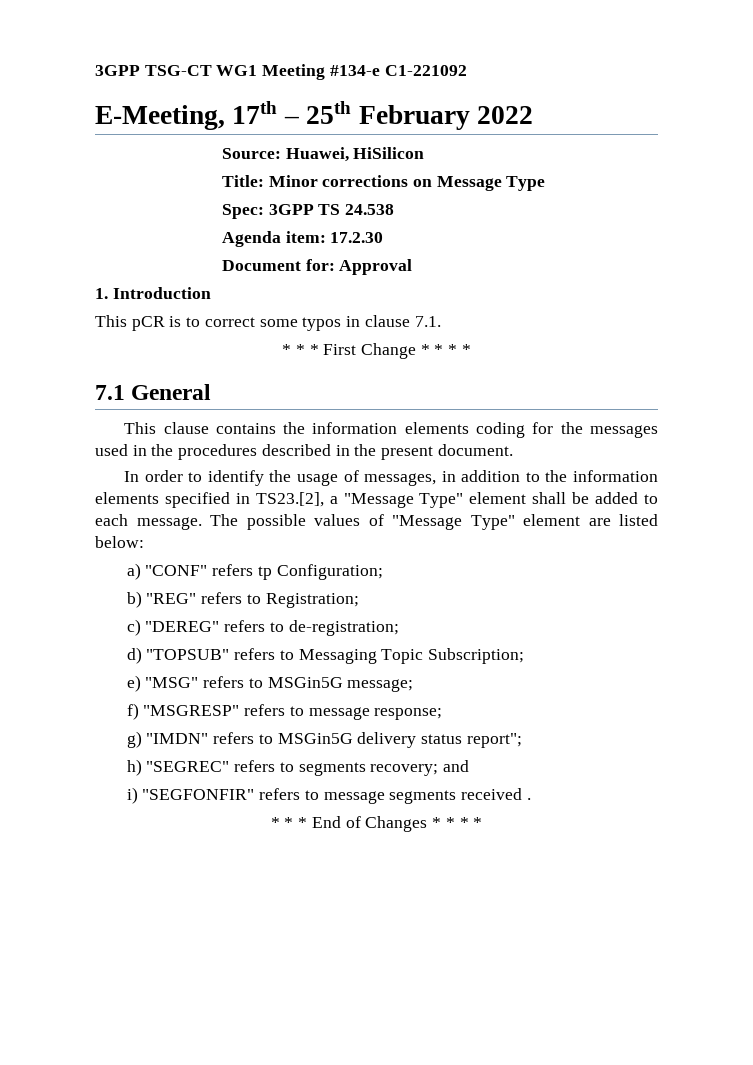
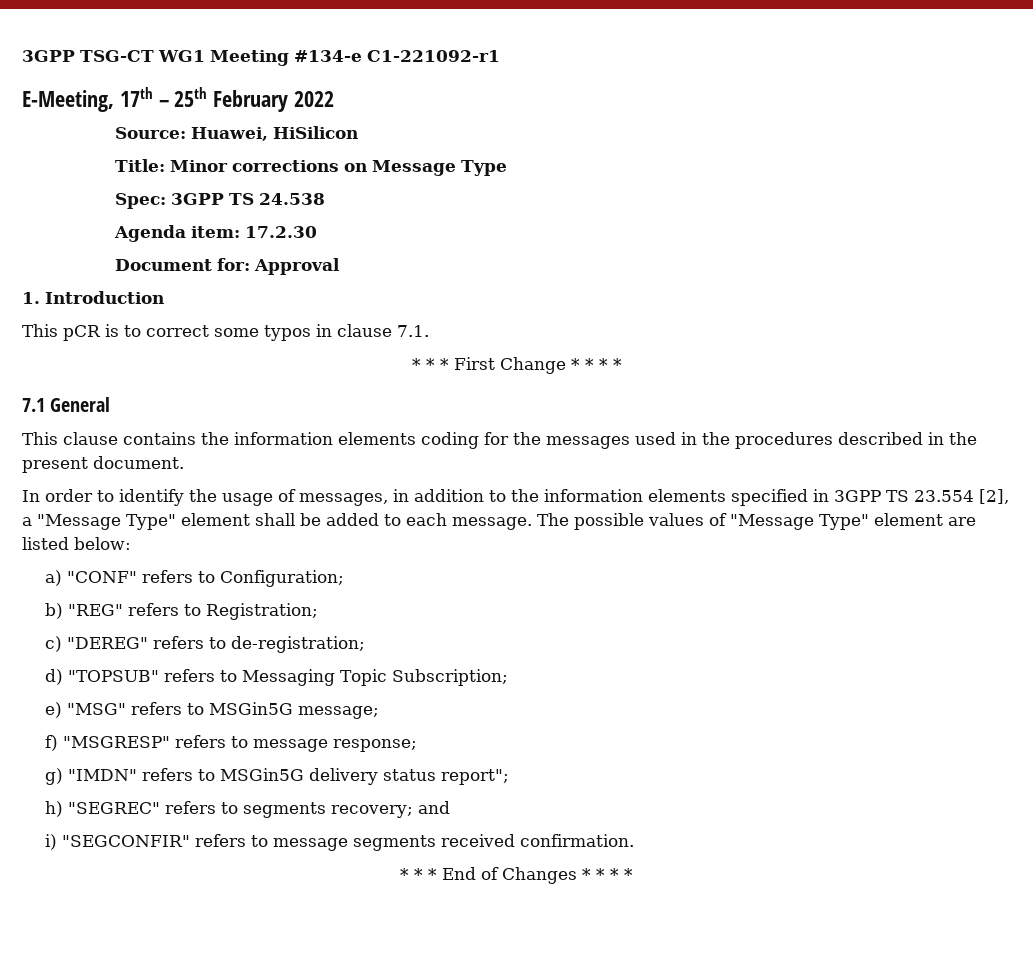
[384,65,467,76] C1-221092 -> [367,50,500,62] C1-221092-r1
[255,492,324,507] TS23.[2], -> [834,489,1009,504] 3GPP TS 23.554 [2],
[257,566,272,580] tp -> [198,571,216,583] to
[142,789,255,800] "SEGFONFIR" -> [62,835,191,847] "SEGCONFIR"
[526,798,531,800] . -> [520,834,635,847] confirmation.

